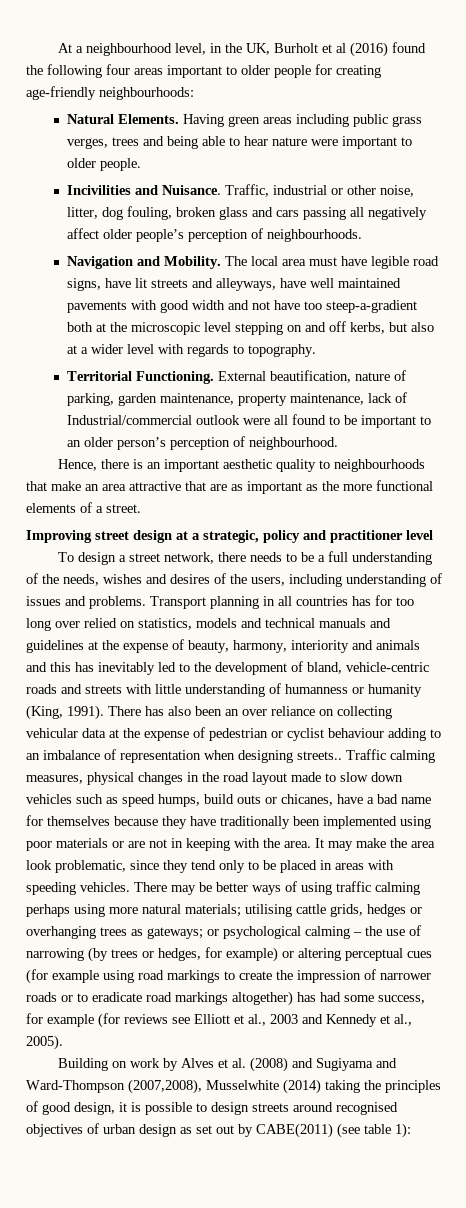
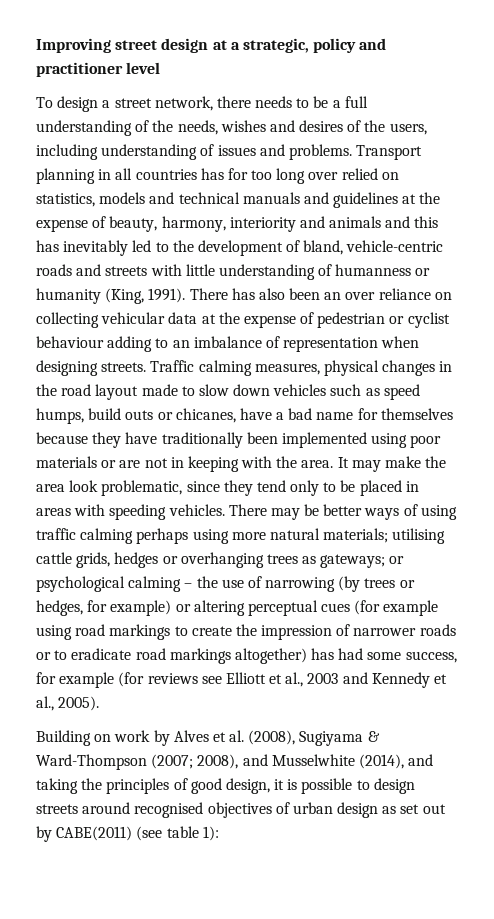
[58,42,427,57] [26,64,381,78] [26,86,194,100] [66,114,422,127] [66,136,412,149] [66,158,141,171] [66,184,414,197] [66,206,427,220] [66,228,362,242] [66,256,439,269] [66,278,401,291] [66,300,417,313] [66,321,434,335] [66,344,316,357] [66,370,406,384] [66,392,407,406] [66,414,431,428] [66,436,338,450] [58,459,426,472] [26,480,433,494] [26,502,141,513] At a neighbourhood level, in the UK, Burholt et al (2016) found the following four areas important to older people for creating age-friendly neighbourhoods: // Natural Elements. Having green areas including public grass verges, trees and being able to hear nature were important to older people. // Incivilities and Nuisance. Traffic, industrial or other noise, litter, dog fouling, broken glass and cars passing all negatively affect older people’s perception of neighbourhoods. // Navigation and Mobility. The local area must have legible road signs, have lit streets and alleyways, have well maintained pavements with good width and not have too steep-a-gradient both at the microscopic level stepping on and off kerbs, but also at a wider level with regards to topography. // Territorial Functioning. External beautification, nature of parking, garden maintenance, property maintenance, lack of Industrial/commercial outlook were all found to be important to an older person’s perception of neighbourhood. // Hence, there is an important aesthetic quality to neighbourhoods that make an area attractive that are as important as the more functional elements of a street. // -> (36, 45) none
[297,751,342,760] streets.. -> [101,362,147,372] streets.
[250,1057,398,1072] [26,1079,321,1094] (2008) and Sugiyama and Ward-Thompson (2007,2008), Musselwhite (2014) -> [248,730,380,746] [36,754,434,770] (2008), Sugiyama & Ward-Thompson (2007; 2008), and Musselwhite (2014), and

